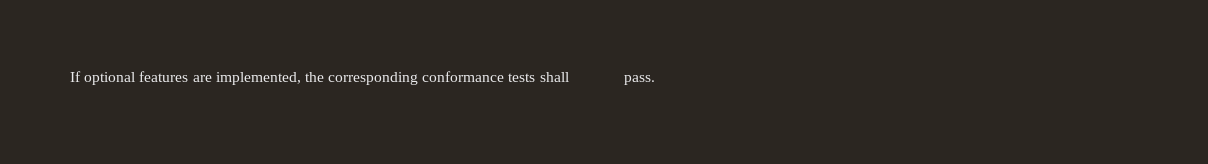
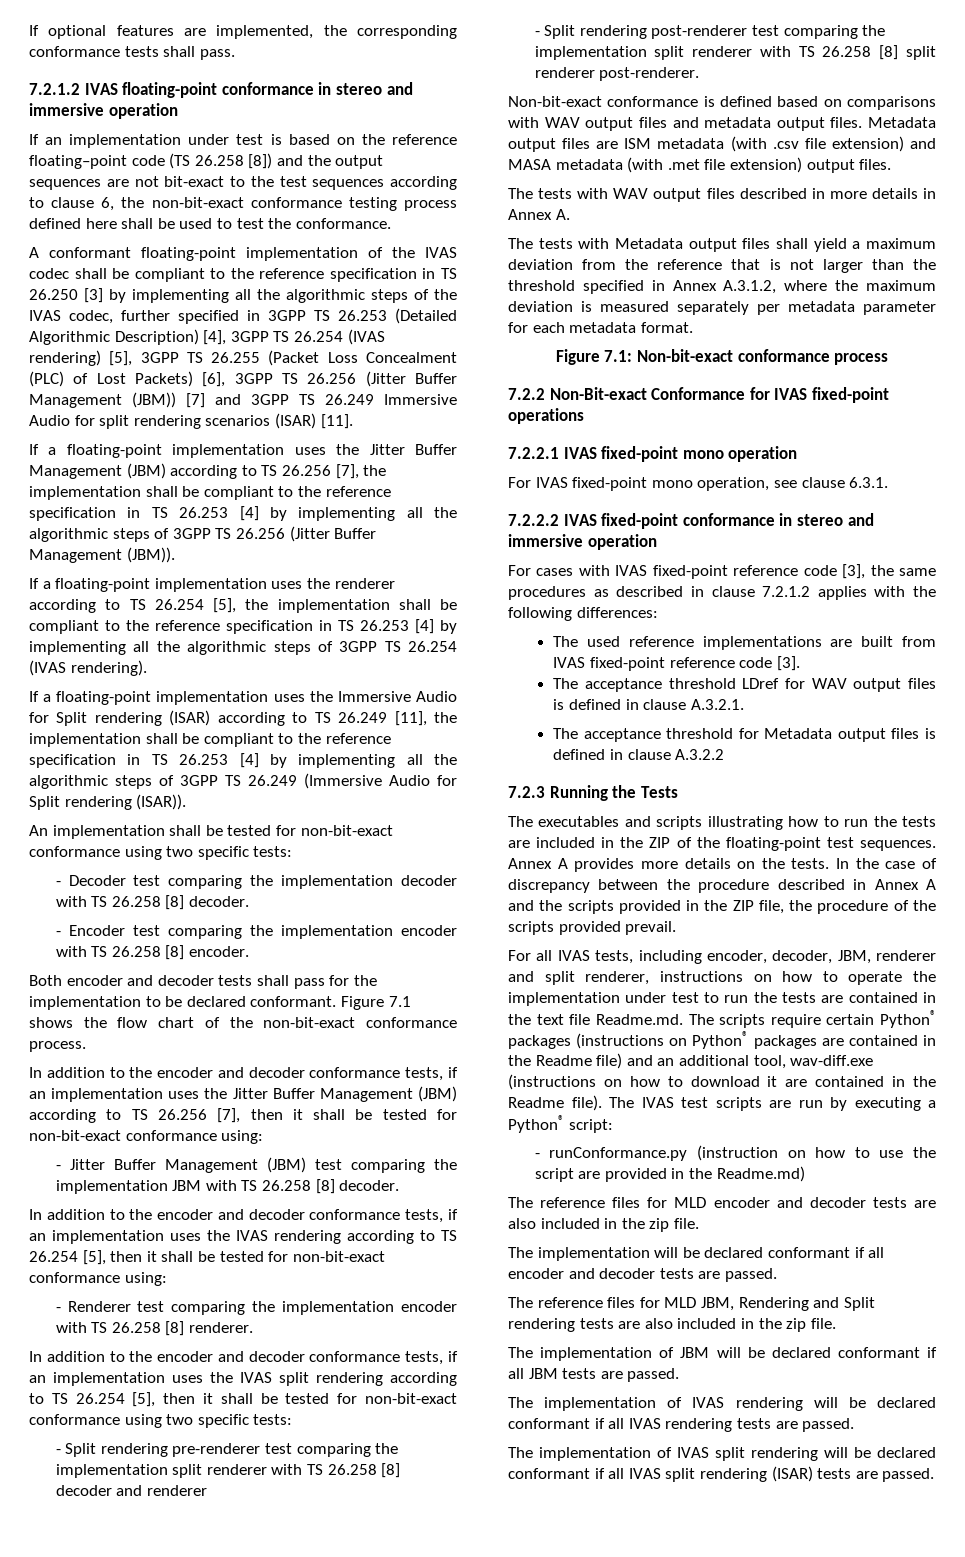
(655, 80) none -> [29,82,413,98] [29,103,178,119] [29,134,457,148] [29,153,384,169] [29,176,457,190] [29,197,457,211] [29,218,391,229] [29,247,457,261] [29,268,457,282] [29,288,457,303] [29,308,457,324] [29,329,385,345] [29,350,457,366] [29,371,457,387] [29,392,457,408] [29,413,353,429] [29,444,458,458] [29,463,387,479] [29,486,391,500] [29,506,457,521] [29,526,377,542] [29,547,175,563] [29,578,395,592] [29,598,457,613] [29,619,457,634] [29,641,457,655] [29,660,147,676] [29,691,458,705] [29,710,458,726] [29,733,391,747] [29,753,457,768] [29,773,457,789] [29,794,187,810] [29,825,393,839] [29,846,293,860] [55,875,458,889] [55,895,250,910] [55,925,457,939] [55,945,250,960] [29,975,377,989] [29,996,411,1010] [29,1017,458,1028] [29,1041,86,1052] [29,1067,458,1081] [29,1086,457,1102] [29,1108,458,1123] [29,1130,264,1144] [55,1157,457,1173] [55,1179,400,1194] [29,1209,458,1223] [29,1230,457,1244] [29,1250,385,1265] [29,1272,167,1286] [55,1301,458,1315] [55,1321,254,1336] [29,1351,458,1365] [29,1372,457,1386] [29,1392,457,1407] [29,1414,293,1428] [55,1443,399,1457] [55,1463,401,1478] [55,1485,207,1496] [534,25,886,39] [534,45,936,60] [534,67,700,81] [508,96,936,110] [508,117,936,131] [508,136,936,152] [508,157,892,173] [508,188,936,202] [508,209,570,220] [508,238,936,252] [508,259,936,273] [508,280,936,294] [508,301,936,315] [508,322,693,333] [555,349,889,365] [508,387,889,403] [508,408,584,424] [508,446,798,462] [508,477,889,491] [508,513,874,529] [508,534,657,550] [508,564,936,579] [508,586,936,600] [508,607,658,621] [553,636,936,650] [553,656,800,671] [553,678,936,692] [553,699,744,710] [553,728,936,742] [553,749,725,760] [508,785,678,801] [508,816,937,830] [508,837,936,851] [508,858,937,872] [508,879,936,893] [508,900,936,914] [508,921,677,935] [508,950,936,964] [508,971,936,985] [508,992,936,1006] [508,1010,936,1028] [508,1031,936,1049] [508,1053,874,1069] [508,1074,937,1090] [508,1095,936,1111] [508,1115,613,1133] [534,1145,937,1161] [534,1166,805,1182] [508,1197,936,1208] [508,1218,699,1232] [508,1247,885,1261] [508,1268,777,1282] [508,1297,875,1311] [508,1318,836,1332] [508,1347,937,1361] [508,1368,680,1382] [508,1397,936,1411] [508,1418,855,1432] [508,1447,936,1461] [508,1466,935,1482] // 7.2.1.2 IVAS floating-point conformance in stereo and immersive operation // If an implementation under test is based on the reference floating–point code (TS 26.258 [8]) and the output sequences are not bit-exact to the test sequences according to clause 6, the non-bit-exact conformance testing process defined here shall be used to test the conformance. // A conformant floating-point implementation of the IVAS codec shall be compliant to the reference specification in TS 26.250 [3] by implementing all the algorithmic steps of the IVAS codec, further specified in 3GPP TS 26.253 (Detailed Algorithmic Description) [4], 3GPP TS 26.254 (IVAS rendering) [5], 3GPP TS 26.255 (Packet Loss Concealment (PLC) of Lost Packets) [6], 3GPP TS 26.256 (Jitter Buffer Management (JBM)) [7] and 3GPP TS 26.249 Immersive Audio for split rendering scenarios (ISAR) [11]. // If a floating-point implementation uses the Jitter Buffer Management (JBM) according to TS 26.256 [7], the implementation shall be compliant to the reference specification in TS 26.253 [4] by implementing all the algorithmic steps of 3GPP TS 26.256 (Jitter Buffer Management (JBM)). // If a floating-point implementation uses the renderer according to TS 26.254 [5], the implementation shall be compliant to the reference specification in TS 26.253 [4] by implementing all the algorithmic steps of 3GPP TS 26.254 (IVAS rendering). // If a floating-point implementation uses the Immersive Audio for Split rendering (ISAR) according to TS 26.249 [11], the implementation shall be compliant to the reference specification in TS 26.253 [4] by implementing all the algorithmic steps of 3GPP TS 26.249 (Immersive Audio for Split rendering (ISAR)). // An implementation shall be tested for non-bit-exact conformance using two specific tests: // - Decoder test comparing the implementation decoder with TS 26.258 [8] decoder. // - Encoder test comparing the implementation encoder with TS 26.258 [8] encoder. // Both encoder and decoder tests shall pass for the implementation to be declared conformant. Figure 7.1 shows the flow chart of the non-bit-exact conformance process. // In addition to the encoder and decoder conformance tests, if an implementation uses the Jitter Buffer Management (JBM) according to TS 26.256 [7], then it shall be tested for non-bit-exact conformance using: // - Jitter Buffer Management (JBM) test comparing the implementation JBM with TS 26.258 [8] decoder. // In addition to the encoder and decoder conformance tests, if an implementation uses the IVAS rendering according to TS 26.254 [5], then it shall be tested for non-bit-exact conformance using: // - Renderer test comparing the implementation encoder with TS 26.258 [8] renderer. // In addition to the encoder and decoder conformance tests, if an implementation uses the IVAS split rendering according to TS 26.254 [5], then it shall be tested for non-bit-exact conformance using two specific tests: // - Split rendering pre-renderer test comparing the implementation split renderer with TS 26.258 [8] decoder and renderer // - Split rendering post-renderer test comparing the implementation split renderer with TS 26.258 [8] split renderer post-renderer. // Non-bit-exact conformance is defined based on comparisons with WAV output files and metadata output files. Metadata output files are ISM metadata (with .csv file extension) and MASA metadata (with .met file extension) output files. // The tests with WAV output files described in more details in Annex A. // The tests with Metadata output files shall yield a maximum deviation from the reference that is not larger than the threshold specified in Annex A.3.1.2, where the maximum deviation is measured separately per metadata parameter for each metadata format. // Figure 7.1: Non-bit-exact conformance process // 7.2.2 Non-Bit-exact Conformance for IVAS fixed-point operations // 7.2.2.1 IVAS fixed-point mono operation // For IVAS fixed-point mono operation, see clause 6.3.1. // 7.2.2.2 IVAS fixed-point conformance in stereo and immersive operation // For cases with IVAS fixed-point reference code [3], the same procedures as described in clause 7.2.1.2 applies with the following differences: // The used reference implementations are built from IVAS fixed-point reference code [3]. // The acceptance threshold LDref for WAV output files is defined in clause A.3.2.1. // The acceptance threshold for Metadata output files is defined in clause A.3.2.2 // 7.2.3 Running the Tests // The executables and scripts illustrating how to run the tests are included in the ZIP of the floating-point test sequences. Annex A provides more details on the tests. In the case of discrepancy between the procedure described in Annex A and the scripts provided in the ZIP file, the procedure of the scripts provided prevail. // For all IVAS tests, including encoder, decoder, JBM, renderer and split renderer, instructions on how to operate the implementation under test to run the tests are contained in the text file Readme.md. The scripts require certain Python® packages (instructions on Python® packages are contained in the Readme file) and an additional tool, wav-diff.exe (instructions on how to download it are contained in the Readme file). The IVAS test scripts are run by executing a Python® script: // - runConformance.py (instruction on how to use the script are provided in the Readme.md) // The reference files for MLD encoder and decoder tests are also included in the zip file. // The implementation will be declared conformant if all encoder and decoder tests are passed. // The reference files for MLD JBM, Rendering and Split rendering tests are also included in the zip file. // The implementation of JBM will be declared conformant if all JBM tests are passed. // The implementation of IVAS rendering will be declared conformant if all IVAS rendering tests are passed. // The implementation of IVAS split rendering will be declared conformant if all IVAS split rendering (ISAR) tests are passed.

